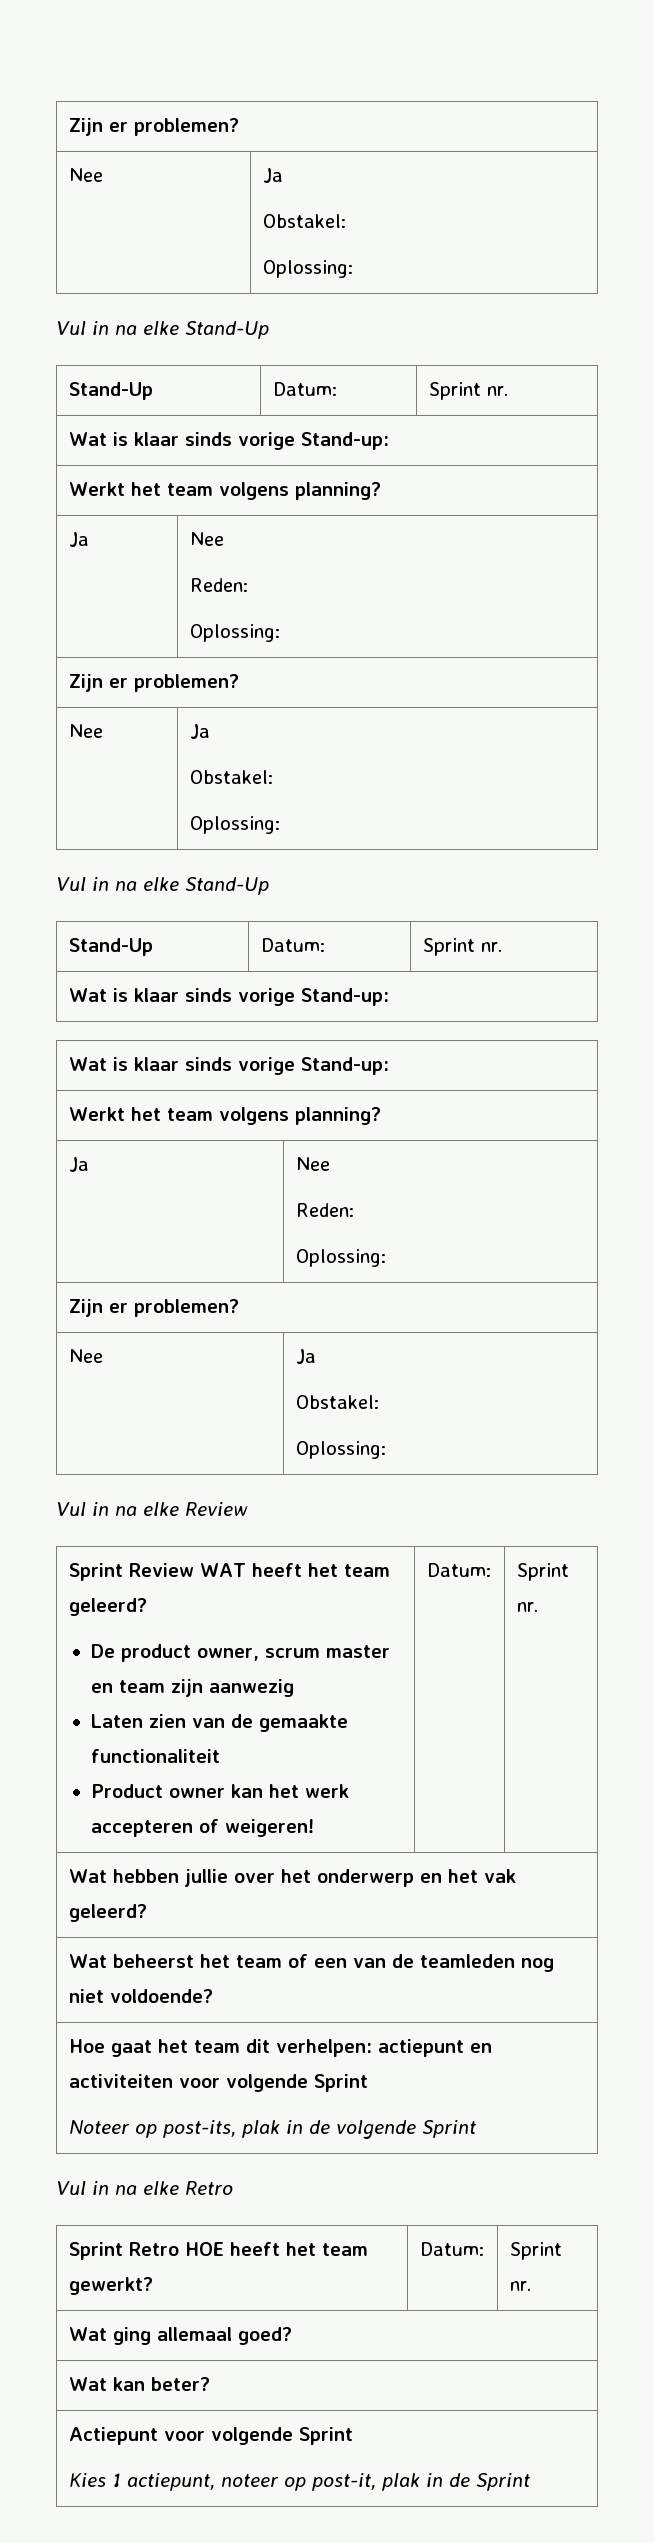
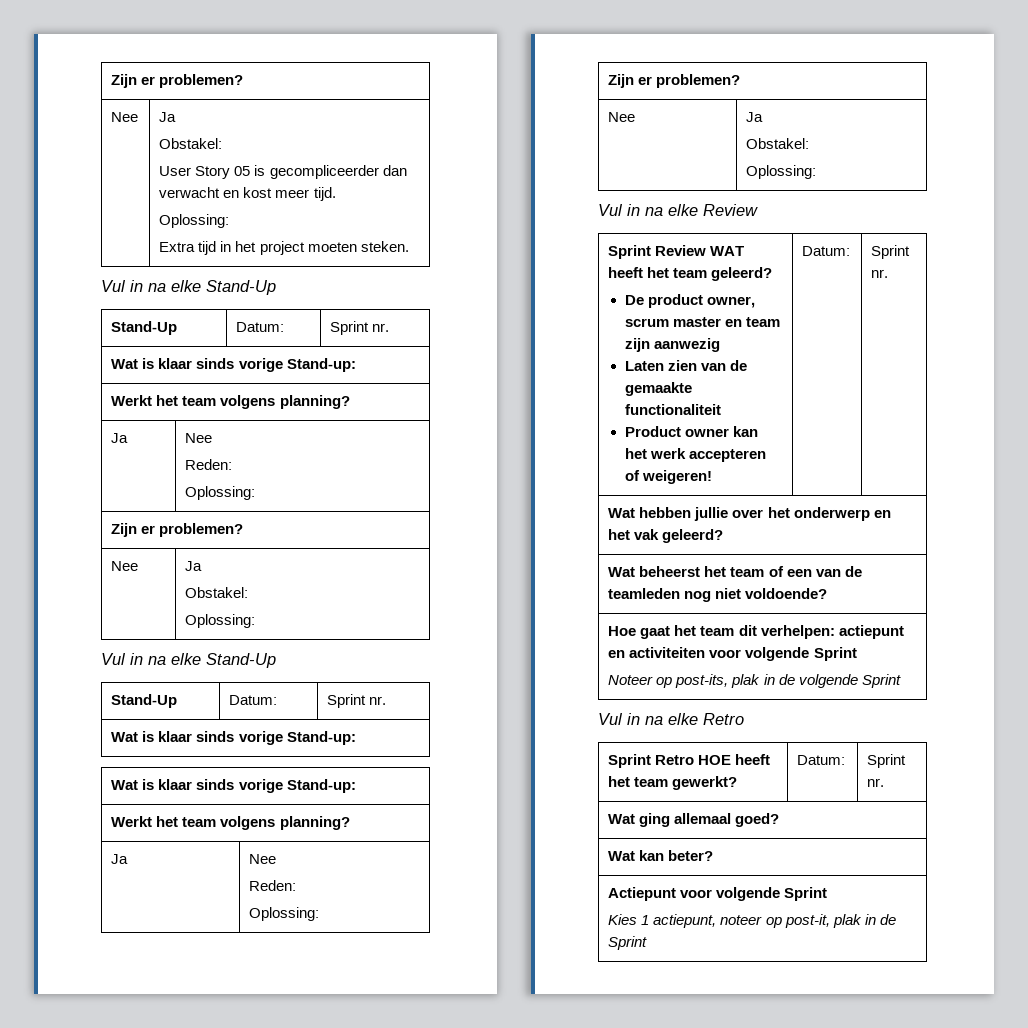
[68,118,239,136] [68,168,103,182] [262,168,283,183] [262,214,346,228] [262,260,353,278] Zijn er problemen? // Nee | Ja // Obstakel: // Oplossing: -> [111,74,244,88] [111,112,139,122] [159,112,177,122] [159,138,223,149] [159,165,407,179] [159,187,336,201] [159,214,230,228] [159,241,409,255] Zijn er problemen? // Nee | Ja // Obstakel: // User Story 05 is gecompliceerder dan verwacht en kost meer tijd. // Oplossing: // Extra tijd in het project moeten steken.

